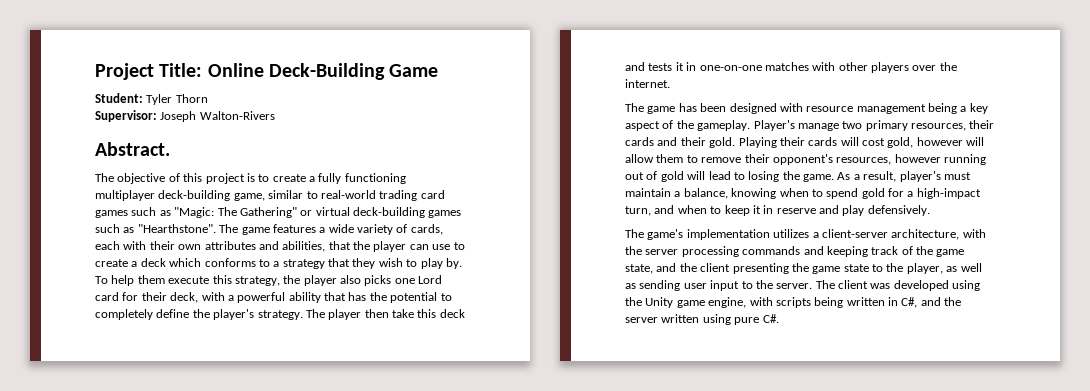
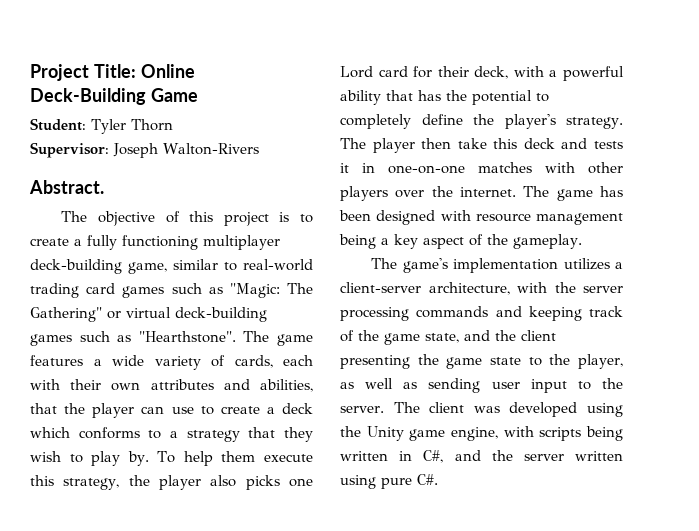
(670, 83) // -> (516, 192) none
[753,120,995,131] [625,137,985,148] [625,154,986,165] [625,171,971,182] [625,188,981,199] [625,205,930,216] Player's manage two primary resources, their cards and their gold. Playing their cards will cost gold, however will allow them to remove their opponent's resources, however running out of gold will lead to losing the game. As a result, player's must maintain a balance, knowing when to spend gold for a high-impact turn, and when to keep it in reserve and play defensively. -> (582, 241) none

